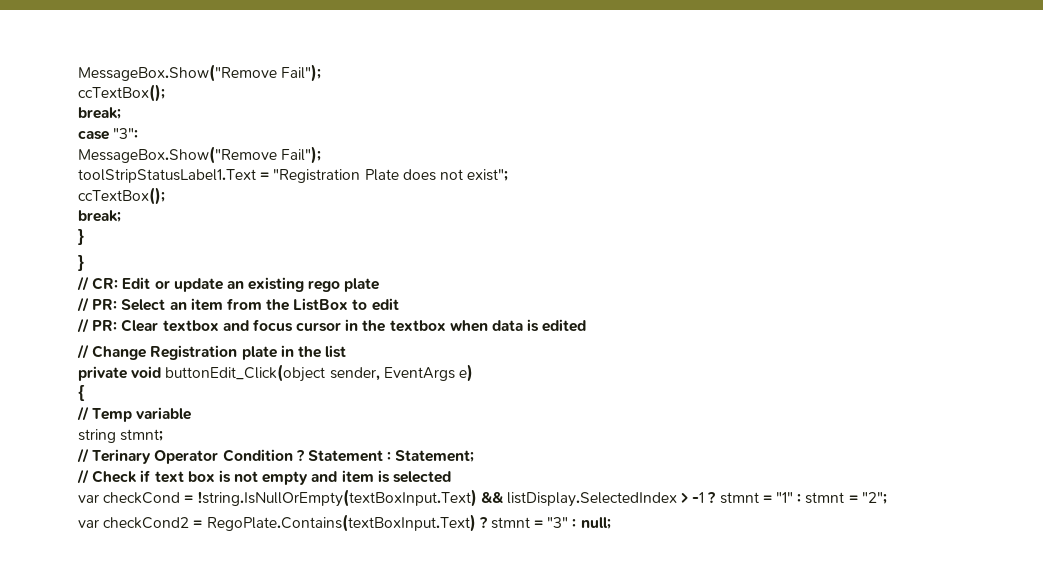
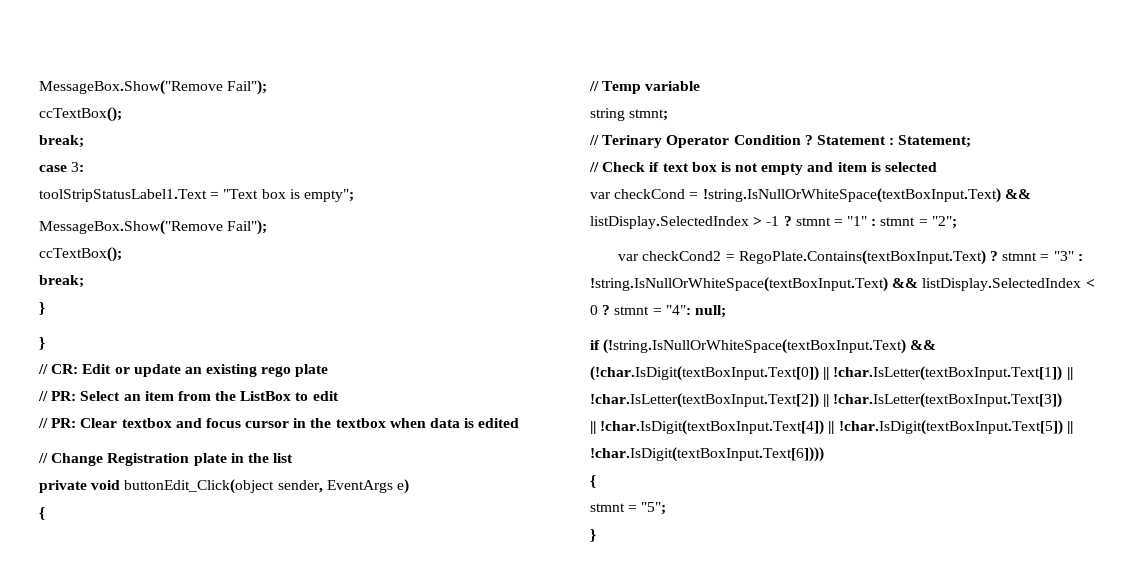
[113,128,139,139] [78,146,322,164] [78,169,509,183] "3": // MessageBox.Show("Remove Fail"); // toolStripStatusLabel1.Text = "Registration Plate does not exist"; -> [71,162,85,172] [39,189,354,202] [39,220,268,235] 3: // toolStripStatusLabel1.Text = "Text box is empty"; // MessageBox.Show("Remove Fail");
[197,489,477,507] !string.IsNullOrEmpty(textBoxInput.Text) -> [702,188,1001,203] !string.IsNullOrWhiteSpace(textBoxInput.Text)
[580,517,611,529] null; -> [590,277,1095,292] [590,305,726,318] [590,339,937,354] [590,366,1073,381] [590,393,1063,408] [590,420,1073,435] [590,447,824,462] [590,475,596,488] [590,502,667,515] [590,529,596,542] !string.IsNullOrWhiteSpace(textBoxInput.Text) && listDisplay.SelectedIndex < 0 ? stmnt = "4": null; // if (!string.IsNullOrWhiteSpace(textBoxInput.Text) && (!char.IsDigit(textBoxInput.Text[0]) || !char.IsLetter(textBoxInput.Text[1]) || !char.IsLetter(textBoxInput.Text[2]) || !char.IsLetter(textBoxInput.Text[3]) // || !char.IsDigit(textBoxInput.Text[4]) || !char.IsDigit(textBoxInput.Text[5]) || !char.IsDigit(textBoxInput.Text[6]))) // { // stmnt = "5"; // }

